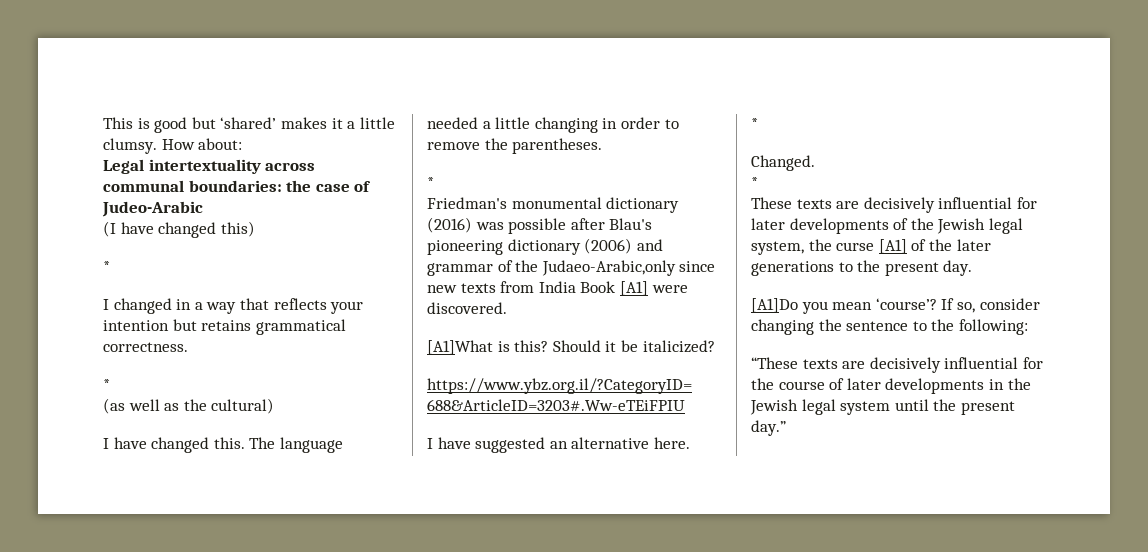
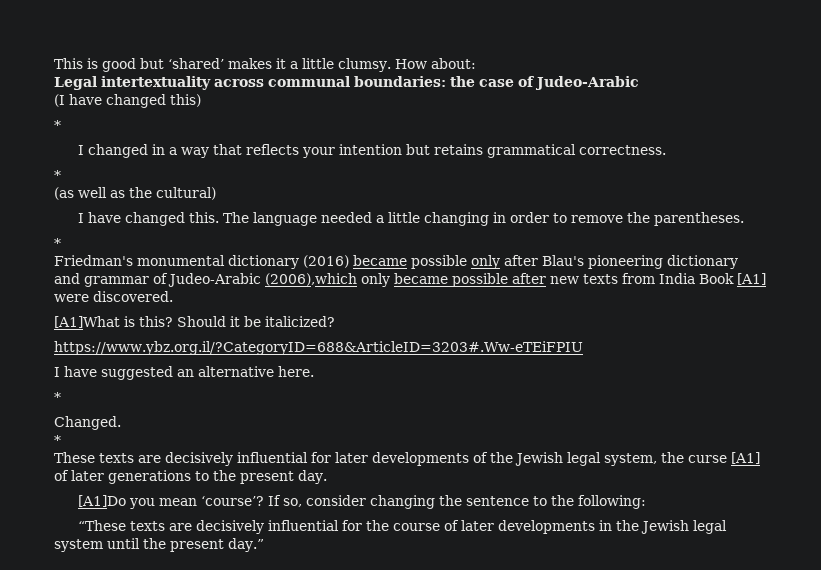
[475,218,567,234] was possible -> [353,255,500,269] became possible only
[584,238,633,254] (2006) -> (738, 262) none
[515,260,716,276] the Judaeo-Arabic,only since -> [168,273,546,287] Judeo-Arabic (2006),which only became possible after
[928,239,952,251] the -> (69, 475) none

